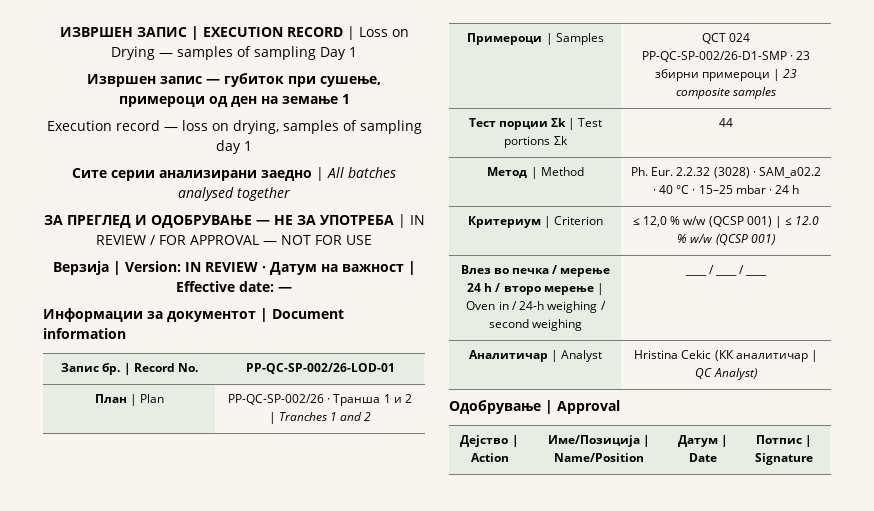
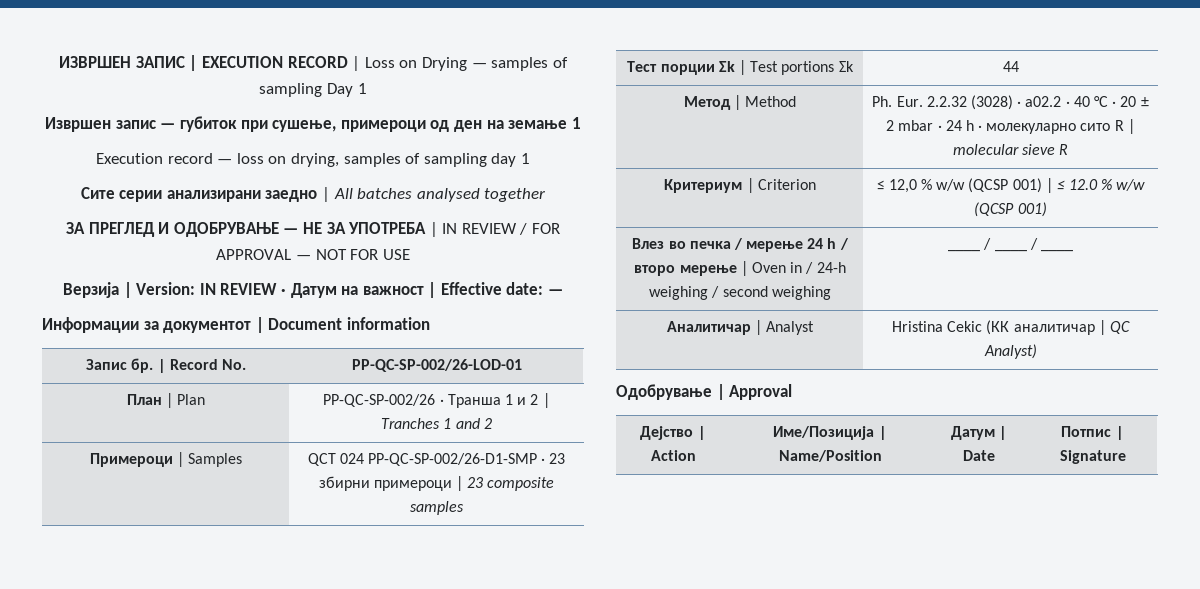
[759,167,822,178] SAM_a02.2 -> [1025,96,1062,107] a02.2
[698,185,733,194] 15–25 -> [1120,96,1149,107] [886,120,895,131] 20 ± 2
(800, 189) none -> [978,119,1135,134] [952,144,1069,155] · молекуларно сито R | molecular sieve R

